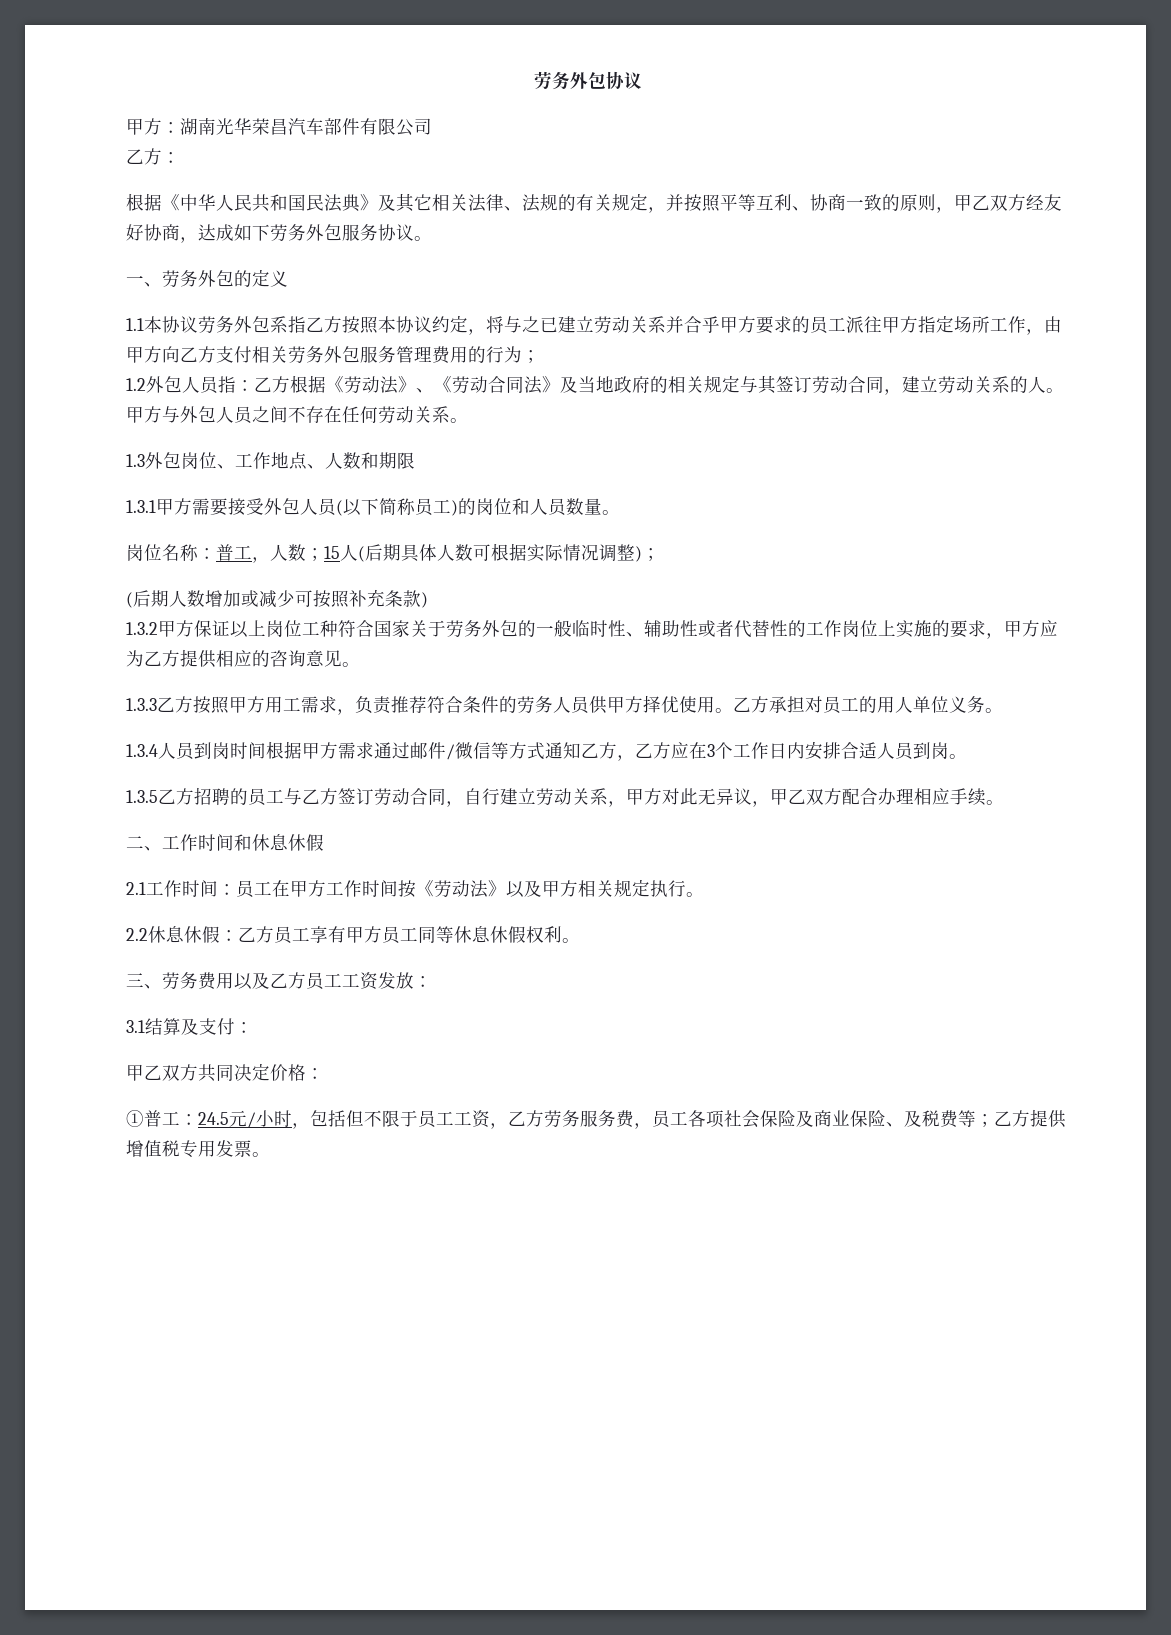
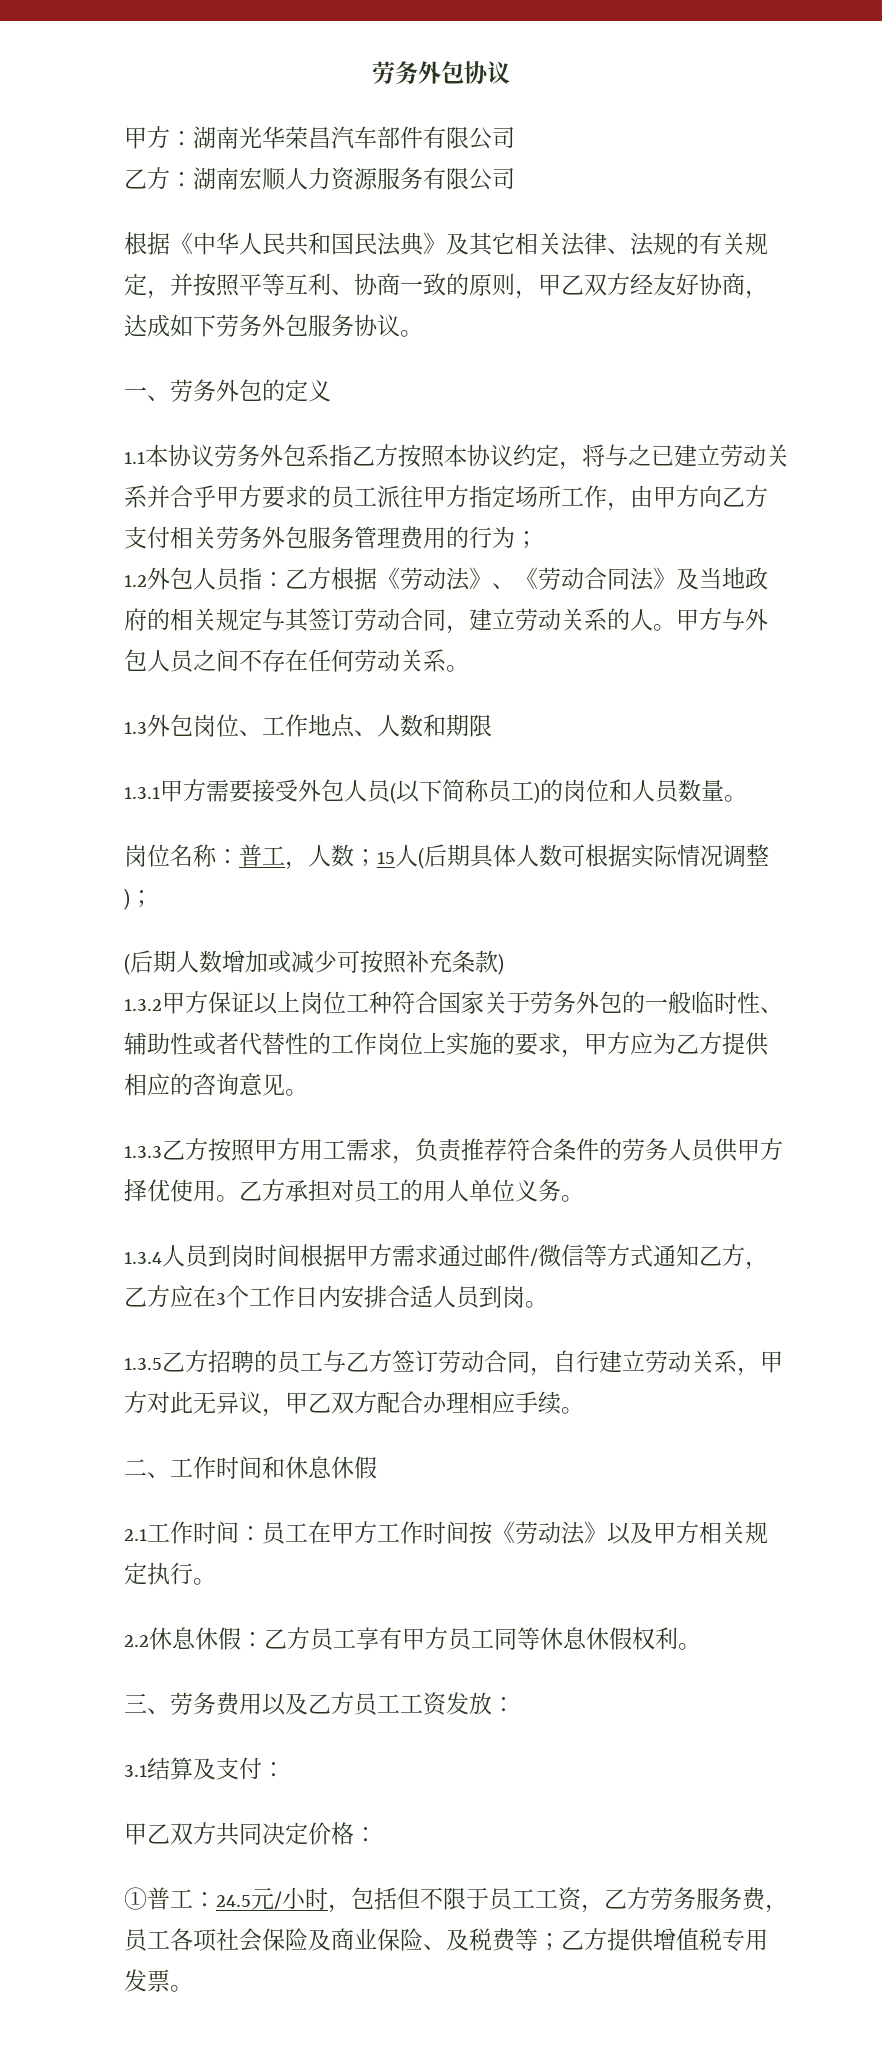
(181, 157) none -> [192,167,515,191] 湖南宏顺人力资源服务有限公司

